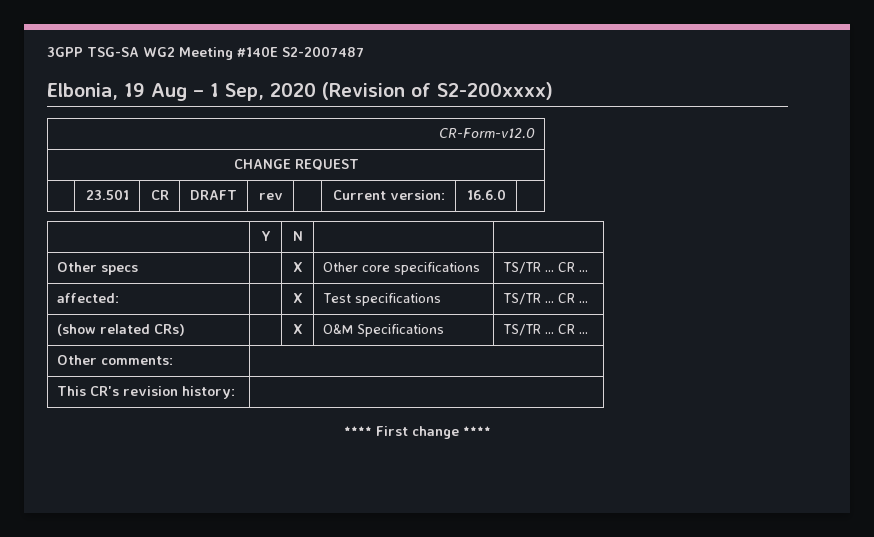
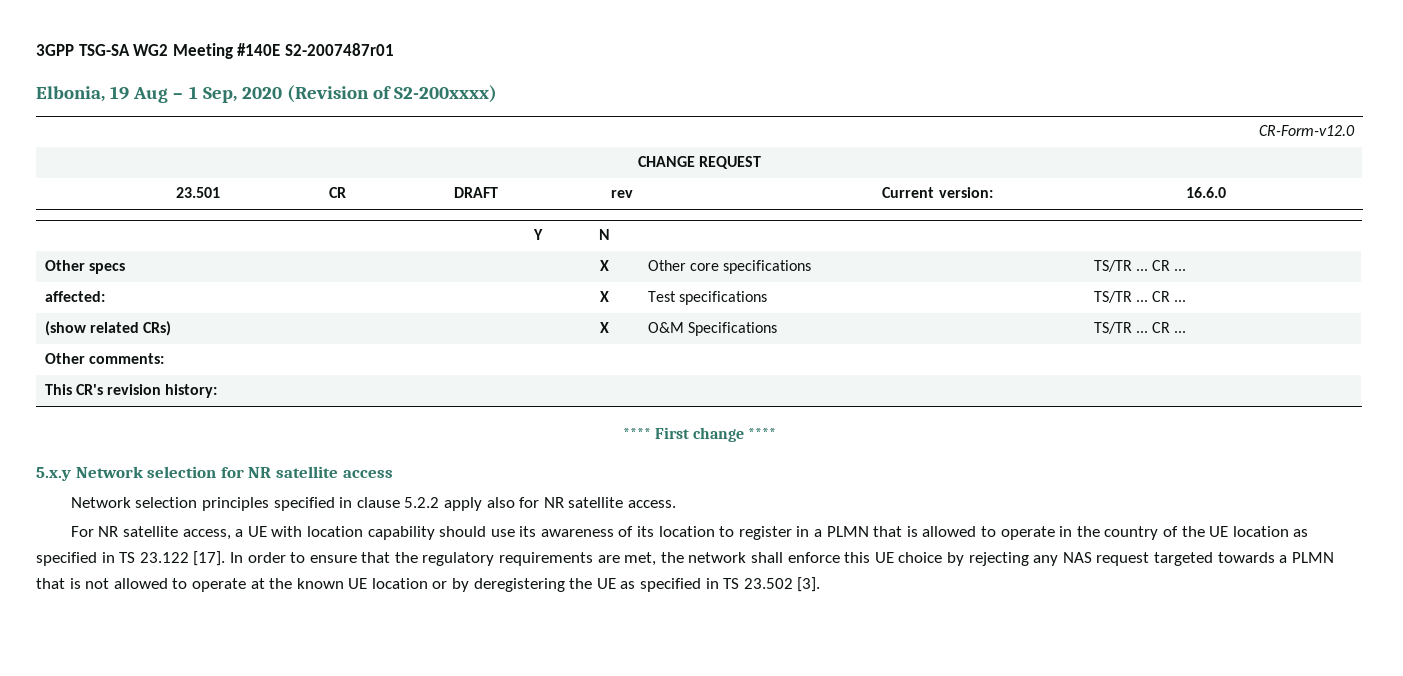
[282,46,364,57] S2-2007487 -> [284,43,394,56] S2-2007487r01
(491, 431) none -> [36,466,393,481] [70,497,676,511] [70,526,1309,540] [36,551,1334,566] [36,577,821,592] // 5.x.y Network selection for NR satellite access // Network selection principles specified in clause 5.2.2 apply also for NR satellite access. // For NR satellite access, a UE with location capability should use its awareness of its location to register in a PLMN that is allowed to operate in the country of the UE location as specified in TS 23.122 [17]. In order to ensure that the regulatory requirements are met, the network shall enforce this UE choice by rejecting any NAS request targeted towards a PLMN that is not allowed to operate at the known UE location or by deregistering the UE as specified in TS 23.502 [3].

